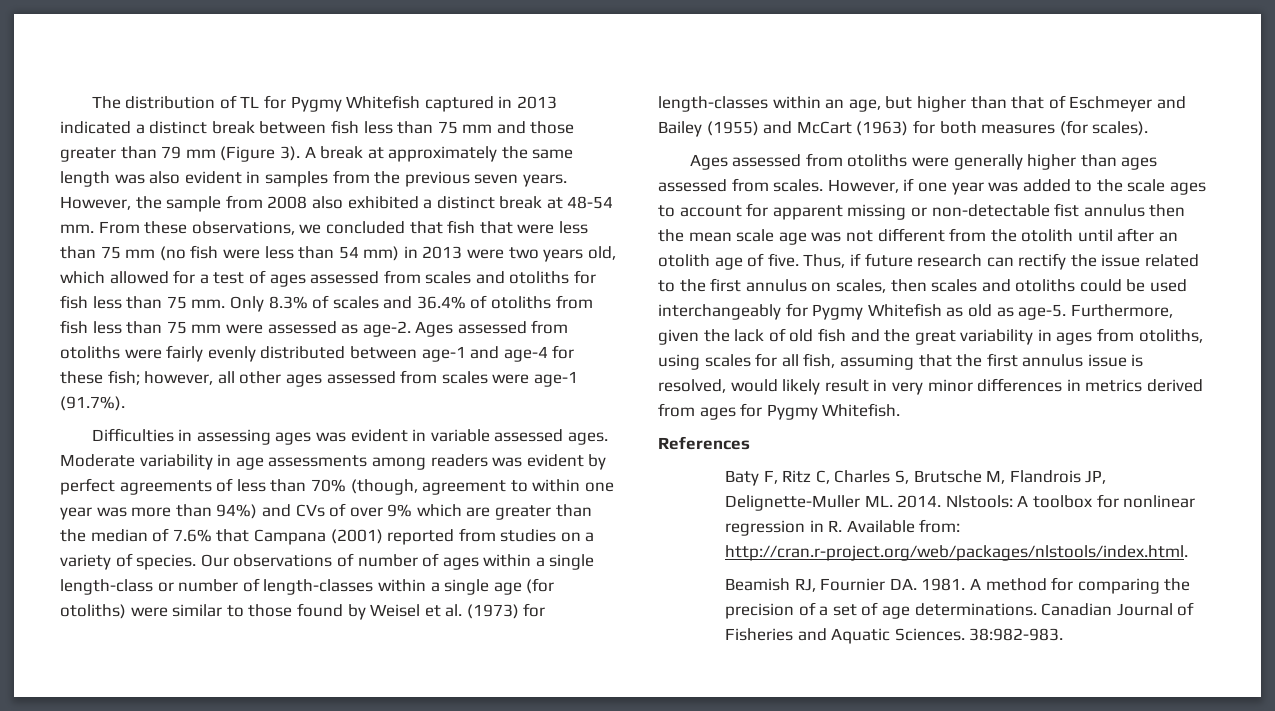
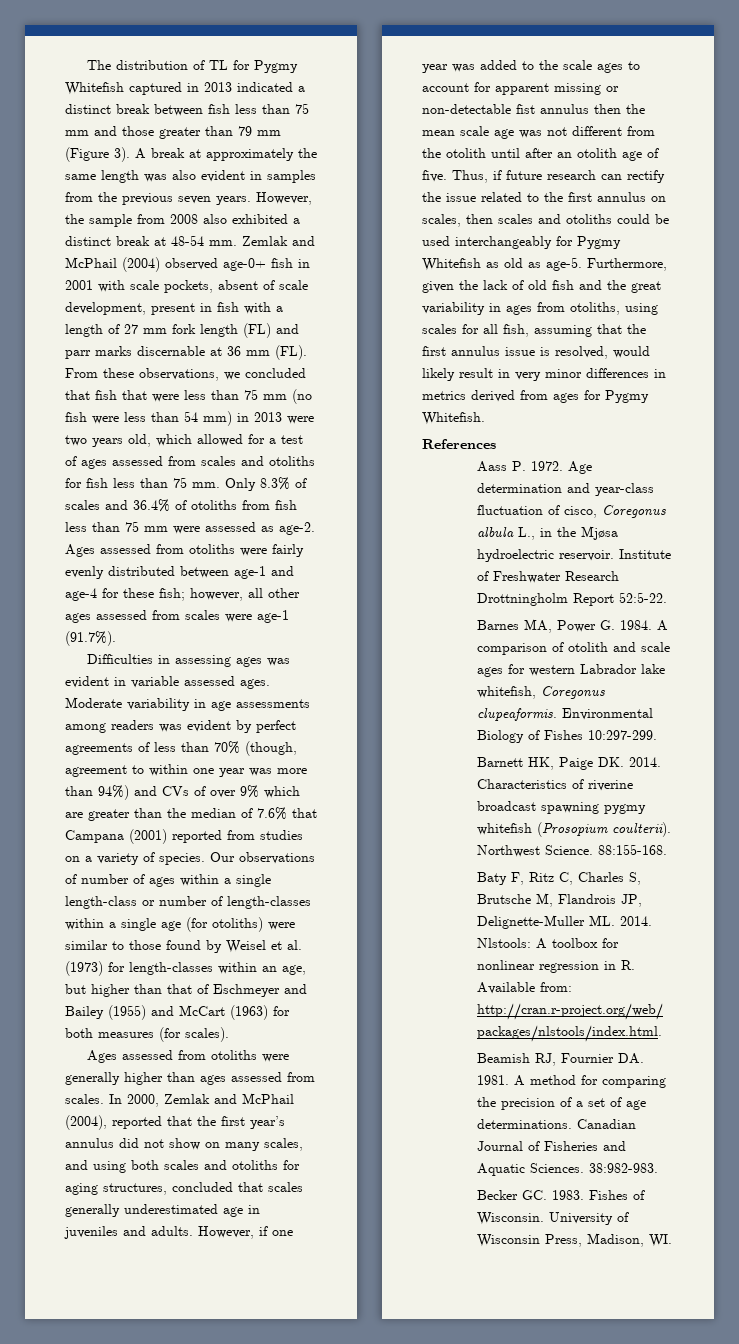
(94, 228) none -> [242,236,315,246] [65,257,310,272] [65,280,308,293] [65,302,283,315] [65,323,299,338] [65,345,307,360] Zemlak and McPhail (2004) observed age-0+ fish in 2001 with scale pockets, absent of scale development, present in fish with a length of 27 mm fork length (FL) and parr marks discernable at 36 mm (FL).
(824, 185) none -> [109,1093,294,1107] [65,1115,285,1130] [65,1138,303,1151] [65,1160,300,1173] [65,1182,303,1195] [65,1204,260,1217] [64,1226,193,1239] In 2000, Zemlak and McPhail (2004), reported that the first year’s annulus did not show on many scales, and using both scales and otoliths for aging structures, concluded that scales generally underestimated age in juveniles and adults.
(750, 443) none -> [477,461,593,474] [477,483,655,496] [477,505,667,518] [477,526,619,540] [477,549,672,562] [477,571,620,583] [477,592,668,606] [477,619,669,633] [477,642,671,655] [477,664,666,677] [477,686,606,699] [477,708,654,721] [477,730,658,743] [477,757,662,770] [477,779,634,791] [477,801,647,814] [477,822,672,837] [477,844,668,857] // Aass P. 1972. Age determination and year-class fluctuation of cisco, Coregonus albula L., in the Mjøsa hydroelectric reservoir. Institute of Freshwater Research Drottningholm Report 52:5-22. // Barnes MA, Power G. 1984. A comparison of otolith and scale ages for western Labrador lake whitefish, Coregonus clupeaformis. Environmental Biology of Fishes 10:297-299. // Barnett HK, Paige DK. 2014. Characteristics of riverine broadcast spawning pygmy whitefish (Prosopium coulterii). Northwest Science. 88:155-168.
(1064, 634) none -> [477,1190,646,1200] [477,1212,630,1225] [477,1233,673,1247] // Becker GC. 1983. Fishes of Wisconsin. University of Wisconsin Press, Madison, WI.

